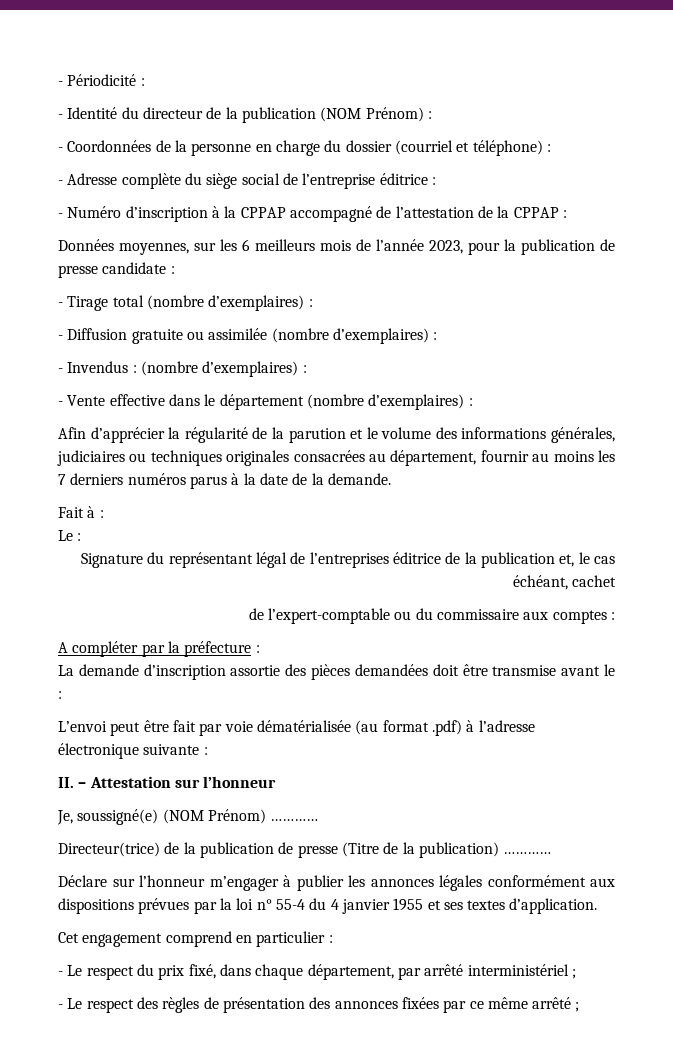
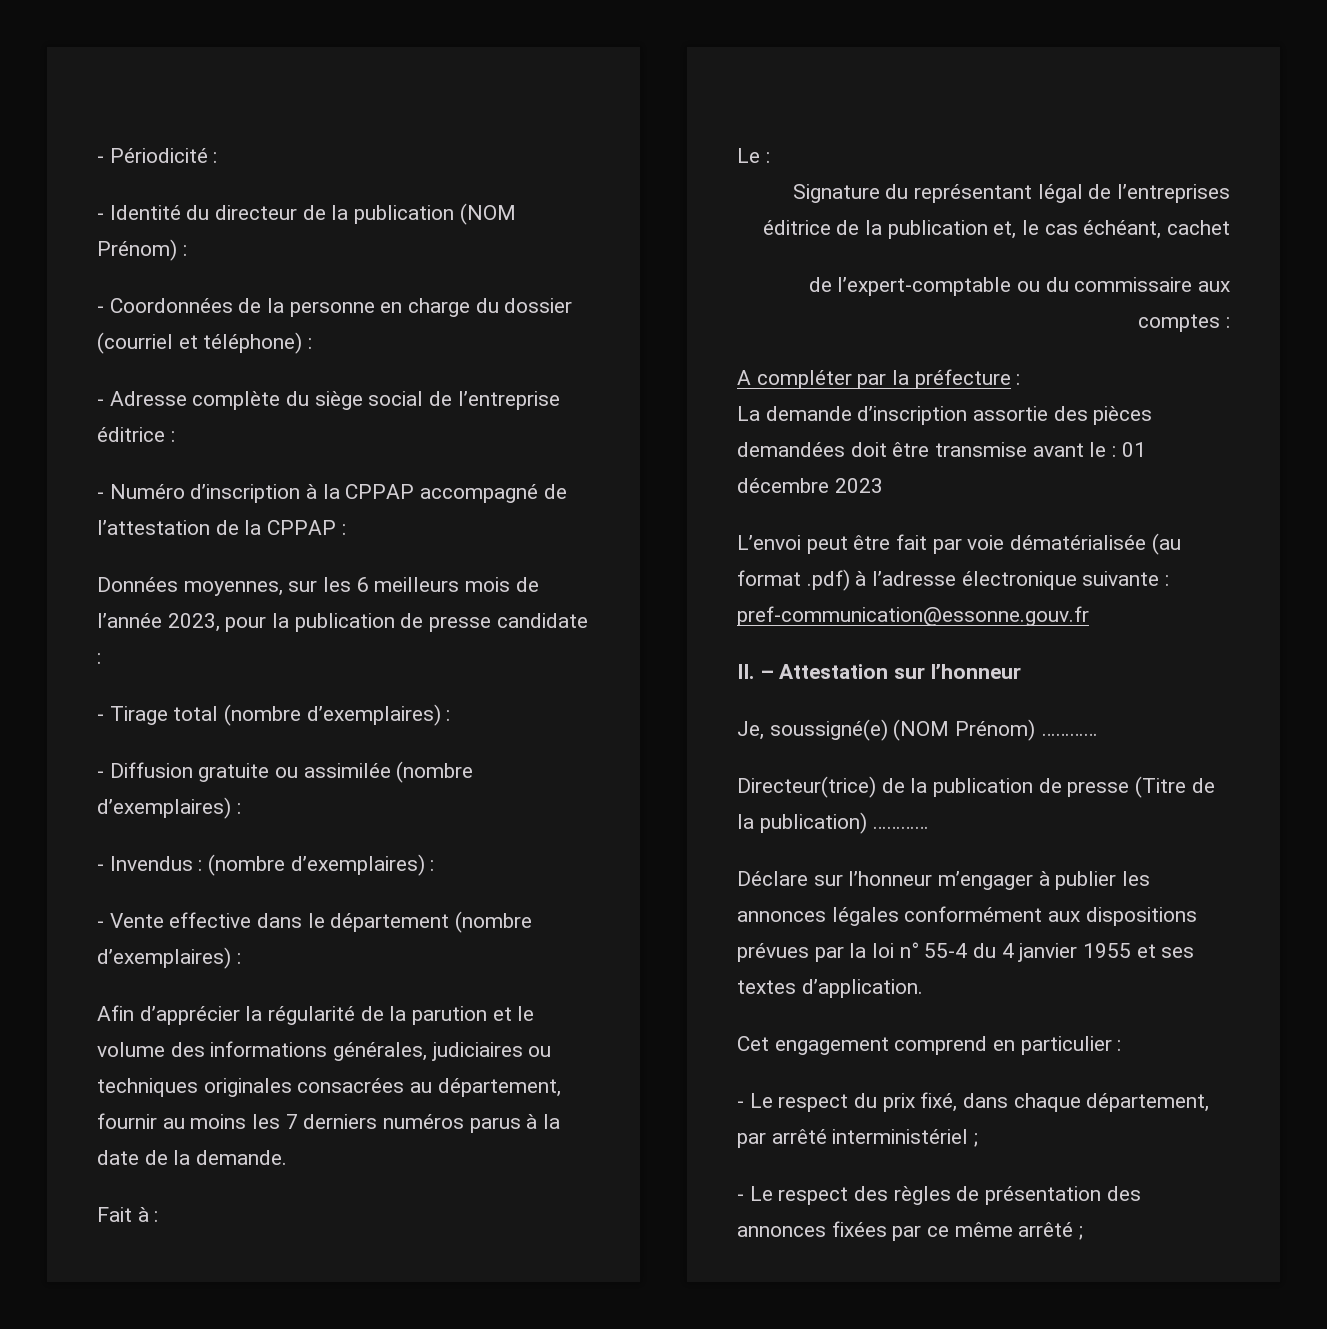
(62, 695) none -> [1121,442,1146,457] [737,478,883,493] 01 décembre 2023
(208, 751) none -> [737,606,1089,626] pref-communication@essonne.gouv.fr

